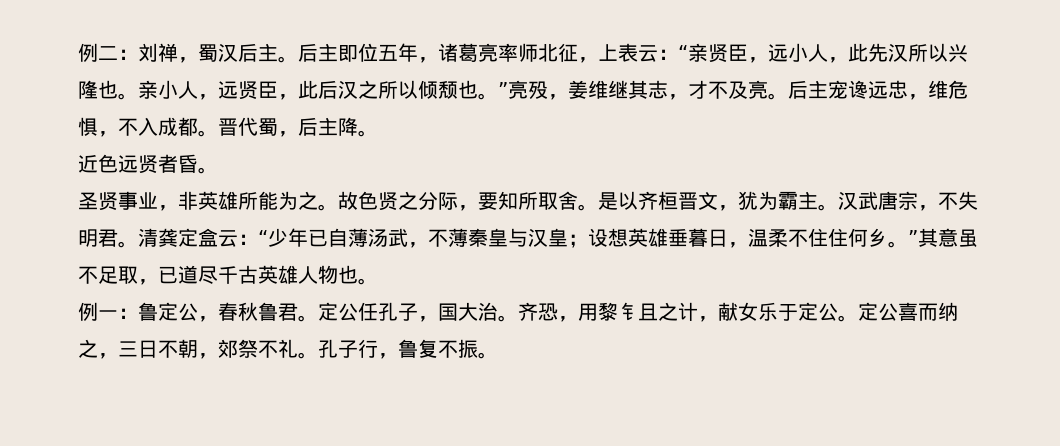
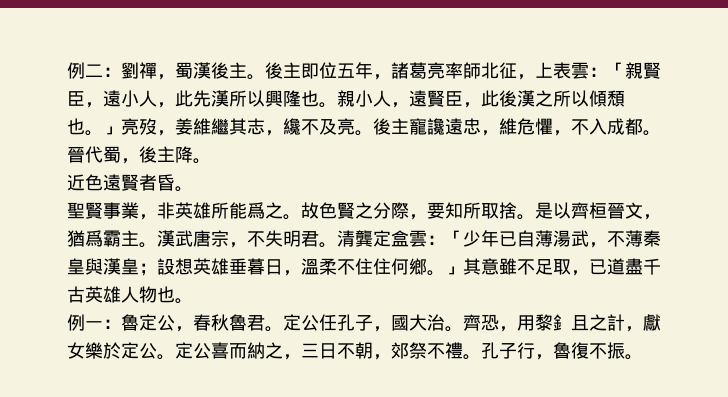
[138,43,968,63] [78,80,968,100] [78,117,98,136] 刘禅，蜀汉后主。后主即位五年，诸葛亮率师北征，上表云：“亲贤臣，远小人，此先汉所以兴隆也。亲小人，远贤臣，此后汉之所以倾颓也。”亮殁，姜维继其志，才不及亮。后主宠谗远忠，维危惧 -> [121,62,661,80] [67,90,625,108] [67,118,553,136] 劉禪，蜀漢後主。後主即位五年，諸葛亮率師北征，上表雲：「親賢臣，遠小人，此先漢所以興隆也。親小人，遠賢臣，此後漢之所以傾頹也。」亮歿，姜維繼其志，纔不及亮。後主寵讒遠忠，維危懼
[218,117,318,137] 晋代蜀，后 -> [67,146,157,164] 晉代蜀，後
[118,155,158,174] 远贤 -> [103,174,139,191] 遠賢
[78,191,158,211] 圣贤事业 -> [67,202,139,219] 聖賢事業
[278,191,298,210] 为 -> [247,202,265,219] 爲
[378,191,458,211] 贤之分际 -> [337,202,409,219] 賢之分際
[558,191,858,211] 舍。是以齐桓晋文，犹为霸主。汉 -> [499,202,661,220] [67,230,175,248] 捨。是以齊桓晉文，猶爲霸主。漢
[158,228,268,247] 龚定盒云：“ -> [355,230,463,247] 龔定盒雲：「
[368,228,388,247] 汤 -> [553,230,571,247] 湯
[508,228,608,248] 与汉皇；设 -> [85,258,175,276] 與漢皇；設
[748,228,768,247] 温 -> [301,258,319,275] 溫
[868,228,978,248] 乡。”其意虽 -> [409,258,517,276] 鄉。」其意雖
[198,266,218,284] 尽 -> [625,258,643,275] 盡
[138,302,158,321] 鲁 -> [121,314,139,331] 魯
[258,302,278,321] 鲁 -> [229,314,247,331] 魯
[438,302,798,322] 国大治。齐恐，用黎钅且之计，献女乐于 -> [391,314,661,332] [67,342,121,359] 國大治。齊恐，用黎釒且之計，獻女樂於
[938,302,958,321] 纳 -> [247,342,265,359] 納
[278,339,298,358] 礼 -> [445,342,463,359] 禮
[398,339,438,358] 鲁复 -> [553,342,589,359] 魯復

